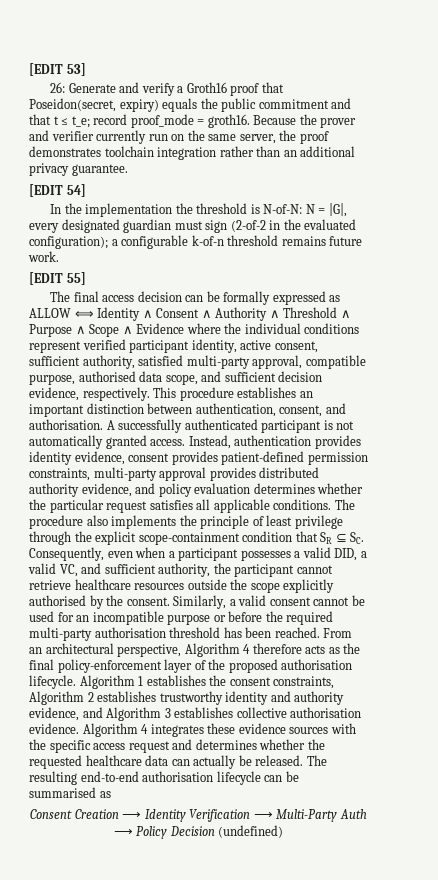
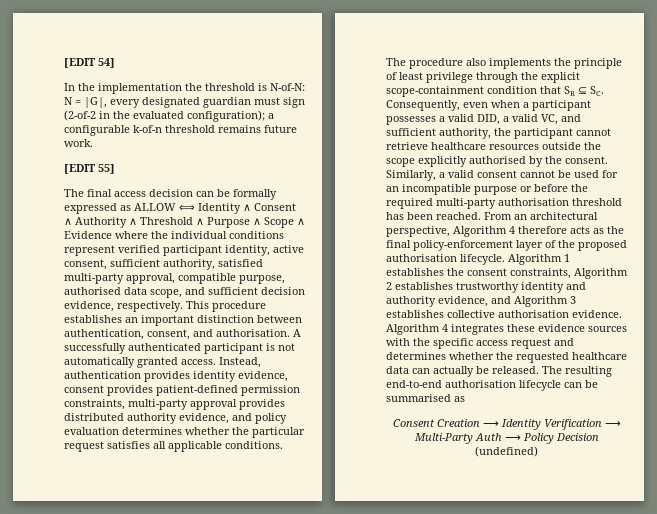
[29,63,86,76] [50,82,284,96] [29,98,352,112] [29,114,357,128] [29,130,329,144] [29,146,356,160] [29,163,128,176] [29,184,63,197] [EDIT 53] // 26: Generate and verify a Groth16 proof that Poseidon(secret, expiry) equals the public commitment and that t ≤ t_e; record proof_mode = groth16. Because the prover and verifier currently run on the same server, the proof demonstrates toolchain integration rather than an additional privacy guarantee. // [EDIT -> [64,58,96,68] [EDIT

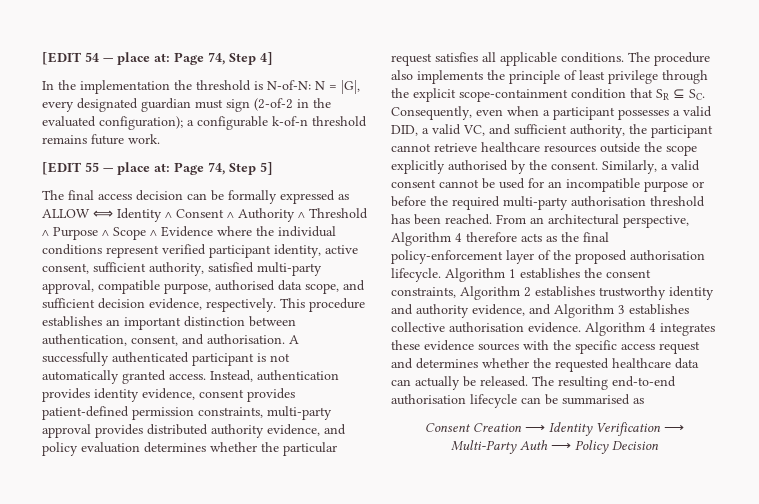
[64,58,115,68] [EDIT 54] -> [42,52,273,65] [EDIT 54 — place at: Page 74, Step 4]
[98,164,115,174] 55] -> [85,162,273,175] 55 — place at: Page 74, Step 5]
[475,446,538,457] (undefined) -> (659, 445) none

